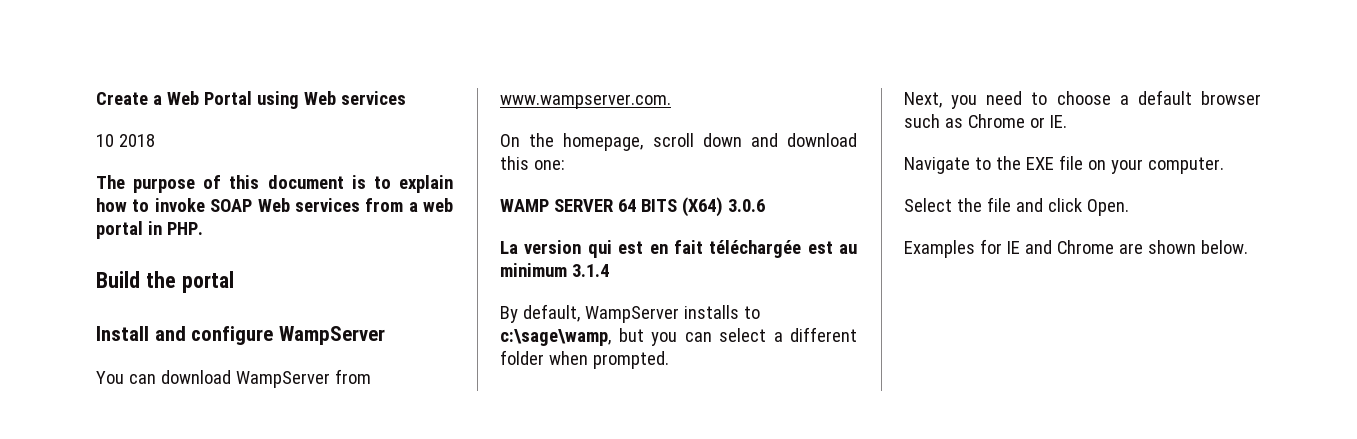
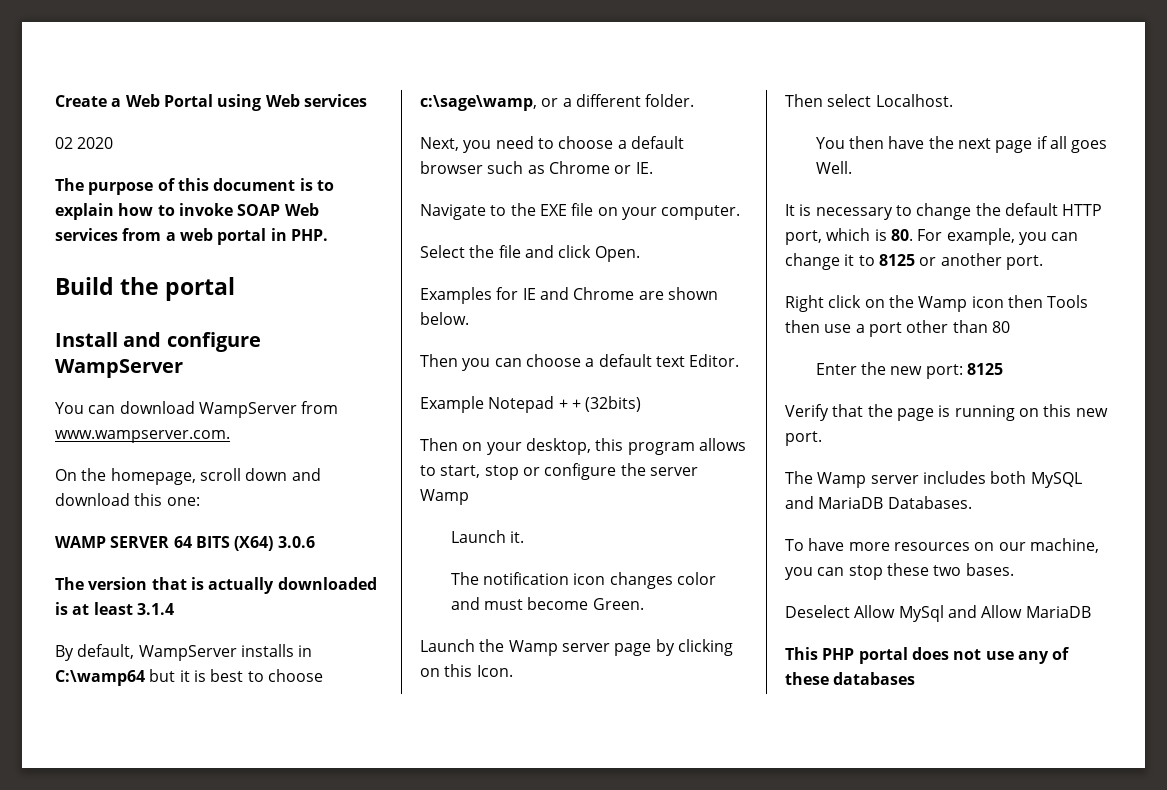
[96,134,155,147] 10 2018 -> [55,137,114,149] 02 2020
[500,240,857,258] [500,263,567,277] La version qui est en fait téléchargée est au minimum -> [55,577,377,594] [55,602,133,615] The version that is actually downloaded is at least
[743,306,760,319] [500,327,857,346] [500,350,669,369] to c:\sage\wamp, but you can select a different folder when prompted. -> [298,645,313,657] [55,669,323,686] [420,94,695,111] in C:\wamp64 but it is best to choose c:\sage\wamp, or a different folder.
(1248, 247) none -> [420,354,740,371] [420,396,642,413] [420,438,746,455] [420,463,698,480] [420,489,469,505] [450,530,524,543] [450,572,716,589] [450,597,644,610] [420,639,733,656] [420,664,513,677] [785,94,953,107] [815,136,1108,153] [815,161,852,174] [785,203,1103,220] [785,228,1079,245] [785,253,1043,270] [785,295,1089,312] [785,320,1010,337] [815,362,1003,379] [785,404,1108,421] [785,431,822,446] [785,471,1082,488] [785,496,972,509] [785,538,1099,553] [785,563,1014,580] [785,605,1091,622] [785,647,1070,664] [785,672,916,685] // Then you can choose a default text Editor. // Example Notepad + + (32bits) // Then on your desktop, this program allows to start, stop or configure the server Wamp // Launch it. // The notification icon changes color and must become Green. // Launch the Wamp server page by clicking on this Icon. // Then select Localhost. // You then have the next page if all goes Well. // It is necessary to change the default HTTP port, which is 80. For example, you can change it to 8125 or another port. // Right click on the Wamp icon then Tools then use a port other than 80 // Enter the new port: 8125 // Verify that the page is running on this new port. // The Wamp server includes both MySQL and MariaDB Databases. // To have more resources on our machine, you can stop these two bases. // Deselect Allow MySql and Allow MariaDB // This PHP portal does not use any of these databases

